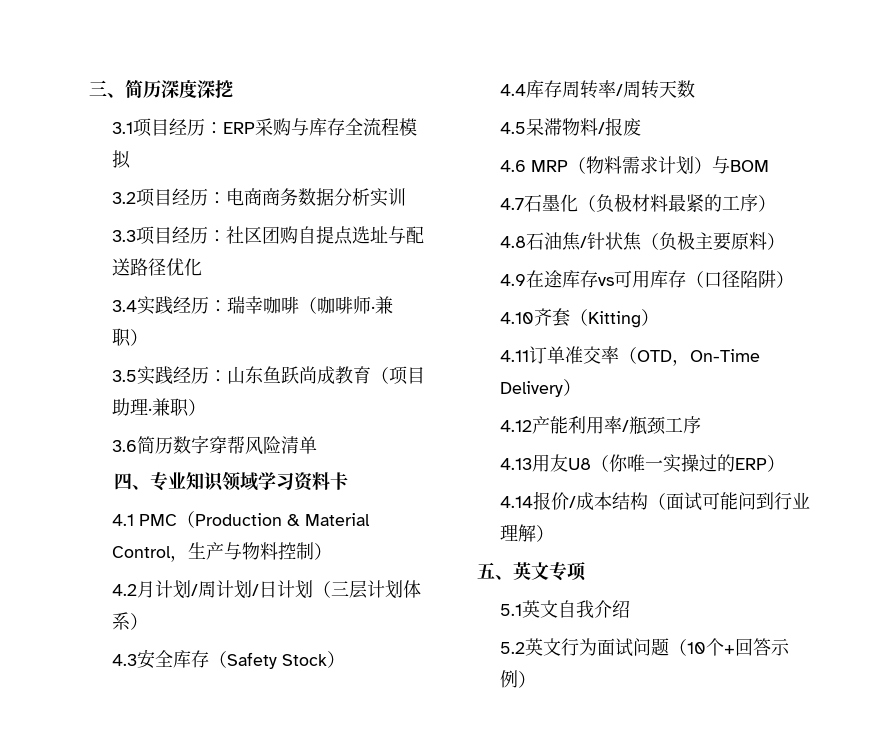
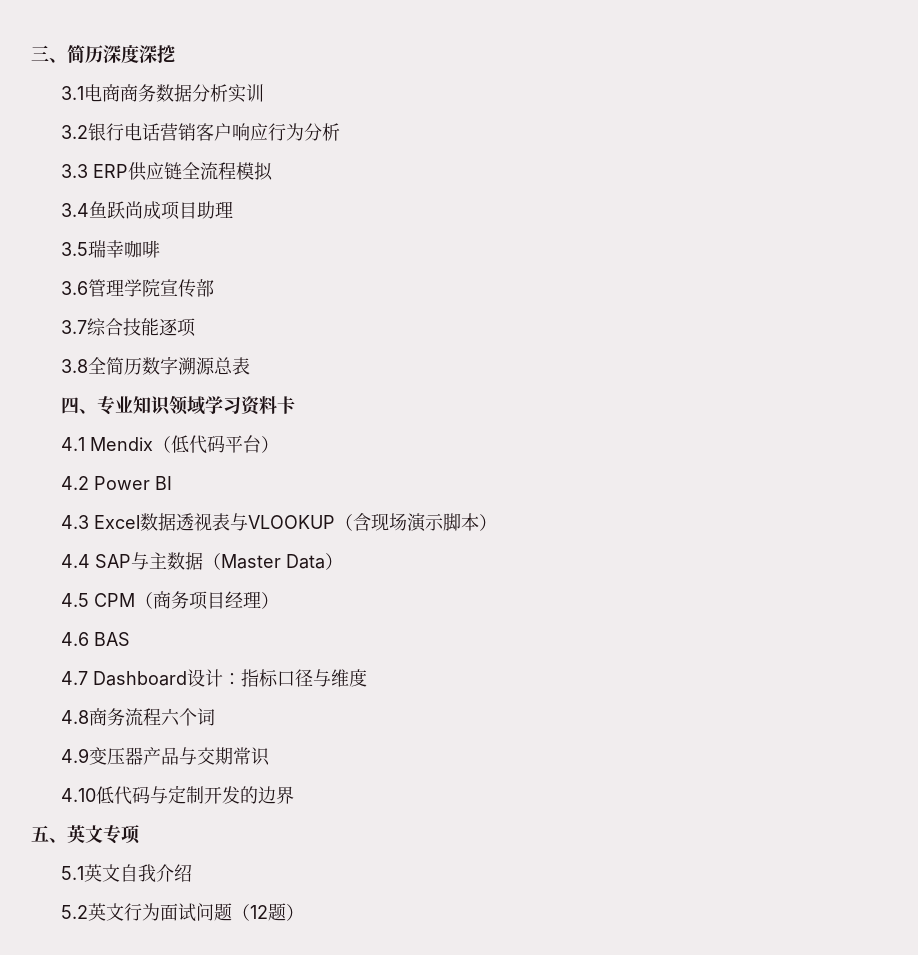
[133,118,418,137] [112,150,132,169] [112,188,227,207] 项目经历：ERP采购与库存全流程模拟 // 3.2项目经历： -> (84, 93) none
[112,226,425,245] [112,258,203,276] [112,296,394,315] [112,328,149,347] [112,366,426,385] [112,398,207,417] [112,435,318,455] 3.3项目经历：社区团购自提点选址与配送路径优化 // 3.4实践经历：瑞幸咖啡（咖啡师·兼职） // 3.5实践经历：山东鱼跃尚成教育（项目助理·兼职） // 3.6简历数字穿帮风险清单 -> [60,123,340,141] [60,162,273,181] [60,201,233,220] [60,240,160,258] [60,279,214,298] [60,318,196,337] [60,356,250,375] 3.2银行电话营销客户响应行为分析 // 3.3 ERP供应链全流程模拟 // 3.4鱼跃尚成项目助理 // 3.5瑞幸咖啡 // 3.6管理学院宣传部 // 3.7综合技能逐项 // 3.8全简历数字溯源总表
[139,511,371,528] [112,542,333,562] [112,580,422,599] [112,612,149,630] [112,649,346,669] [500,80,696,99] [500,117,642,136] [500,156,770,175] [500,193,777,213] [500,231,786,251] [500,270,795,288] [500,308,660,328] [500,346,761,366] [500,379,582,397] [500,416,702,435] [500,454,786,473] [500,491,811,511] [500,524,555,542] PMC（Production & Material Control，生产与物料控制） // 4.2月计划/周计划/日计划（三层计划体系） // 4.3安全库存（Safety Stock） // 4.4库存周转率/周转天数 // 4.5呆滞物料/报废 // 4.6 MRP（物料需求计划）与BOM // 4.7石墨化（负极材料最紧的工序） // 4.8石油焦/针状焦（负极主要原料） // 4.9在途库存vs可用库存（口径陷阱） // 4.10齐套（Kitting） // 4.11订单准交率（OTD，On-Time Delivery） // 4.12产能利用率/瓶颈工序 // 4.13用友U8（你唯一实操过的ERP） // 4.14报价/成本结构（面试可能问到行业理解） -> [89,435,279,454] [60,476,172,490] [60,513,497,532] [60,552,343,570] [60,591,279,610] [60,632,130,646] [60,669,367,687] [60,708,215,726] [60,747,270,766] [60,785,294,805] Mendix（低代码平台） // 4.2 Power BI // 4.3 Excel数据透视表与VLOOKUP（含现场演示脚本） // 4.4 SAP与主数据（Master Data） // 4.5 CPM（商务项目经理） // 4.6 BAS // 4.7 Dashboard设计：指标口径与维度 // 4.8商务流程六个词 // 4.9变压器产品与交期常识 // 4.10低代码与定制开发的边界
[687,638,791,656] [500,670,519,688] 10个+回答示例 -> [249,903,286,921] 12题

